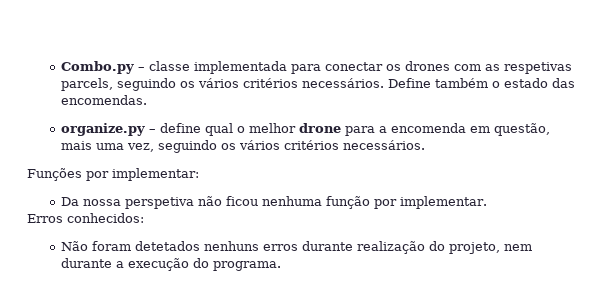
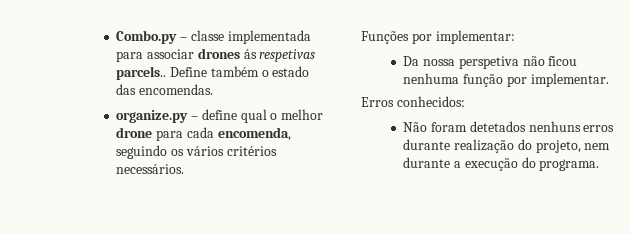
[325,61,573,74] [61,78,385,91] conectar os drones com as respetivas parcels, seguindo os vários critérios necessários. -> [147,48,316,62] [116,66,167,80] associar drones ás respetivas parcels..
[379,123,551,136] [61,141,155,152] a encomenda em questão, mais uma vez, -> [186,127,291,141] cada encomenda,

